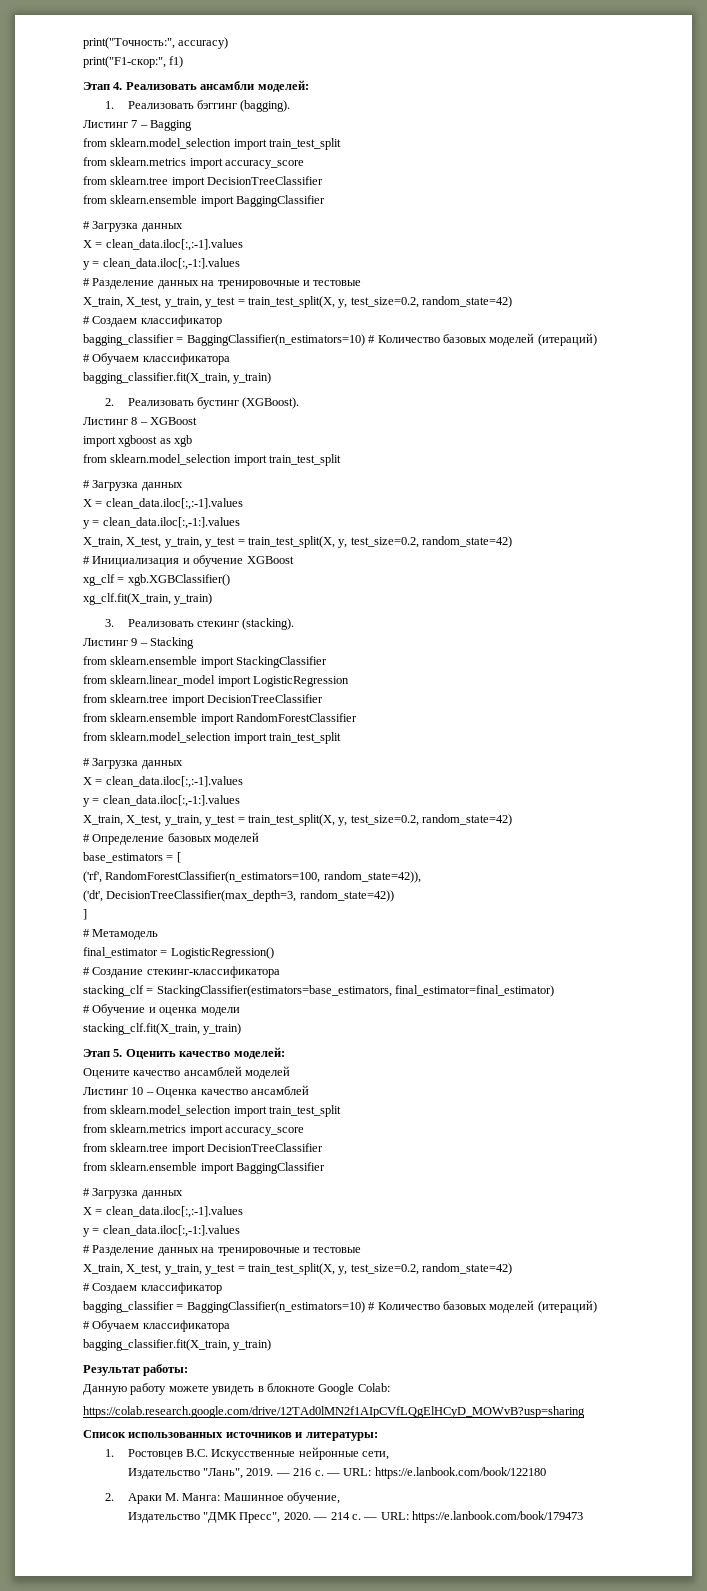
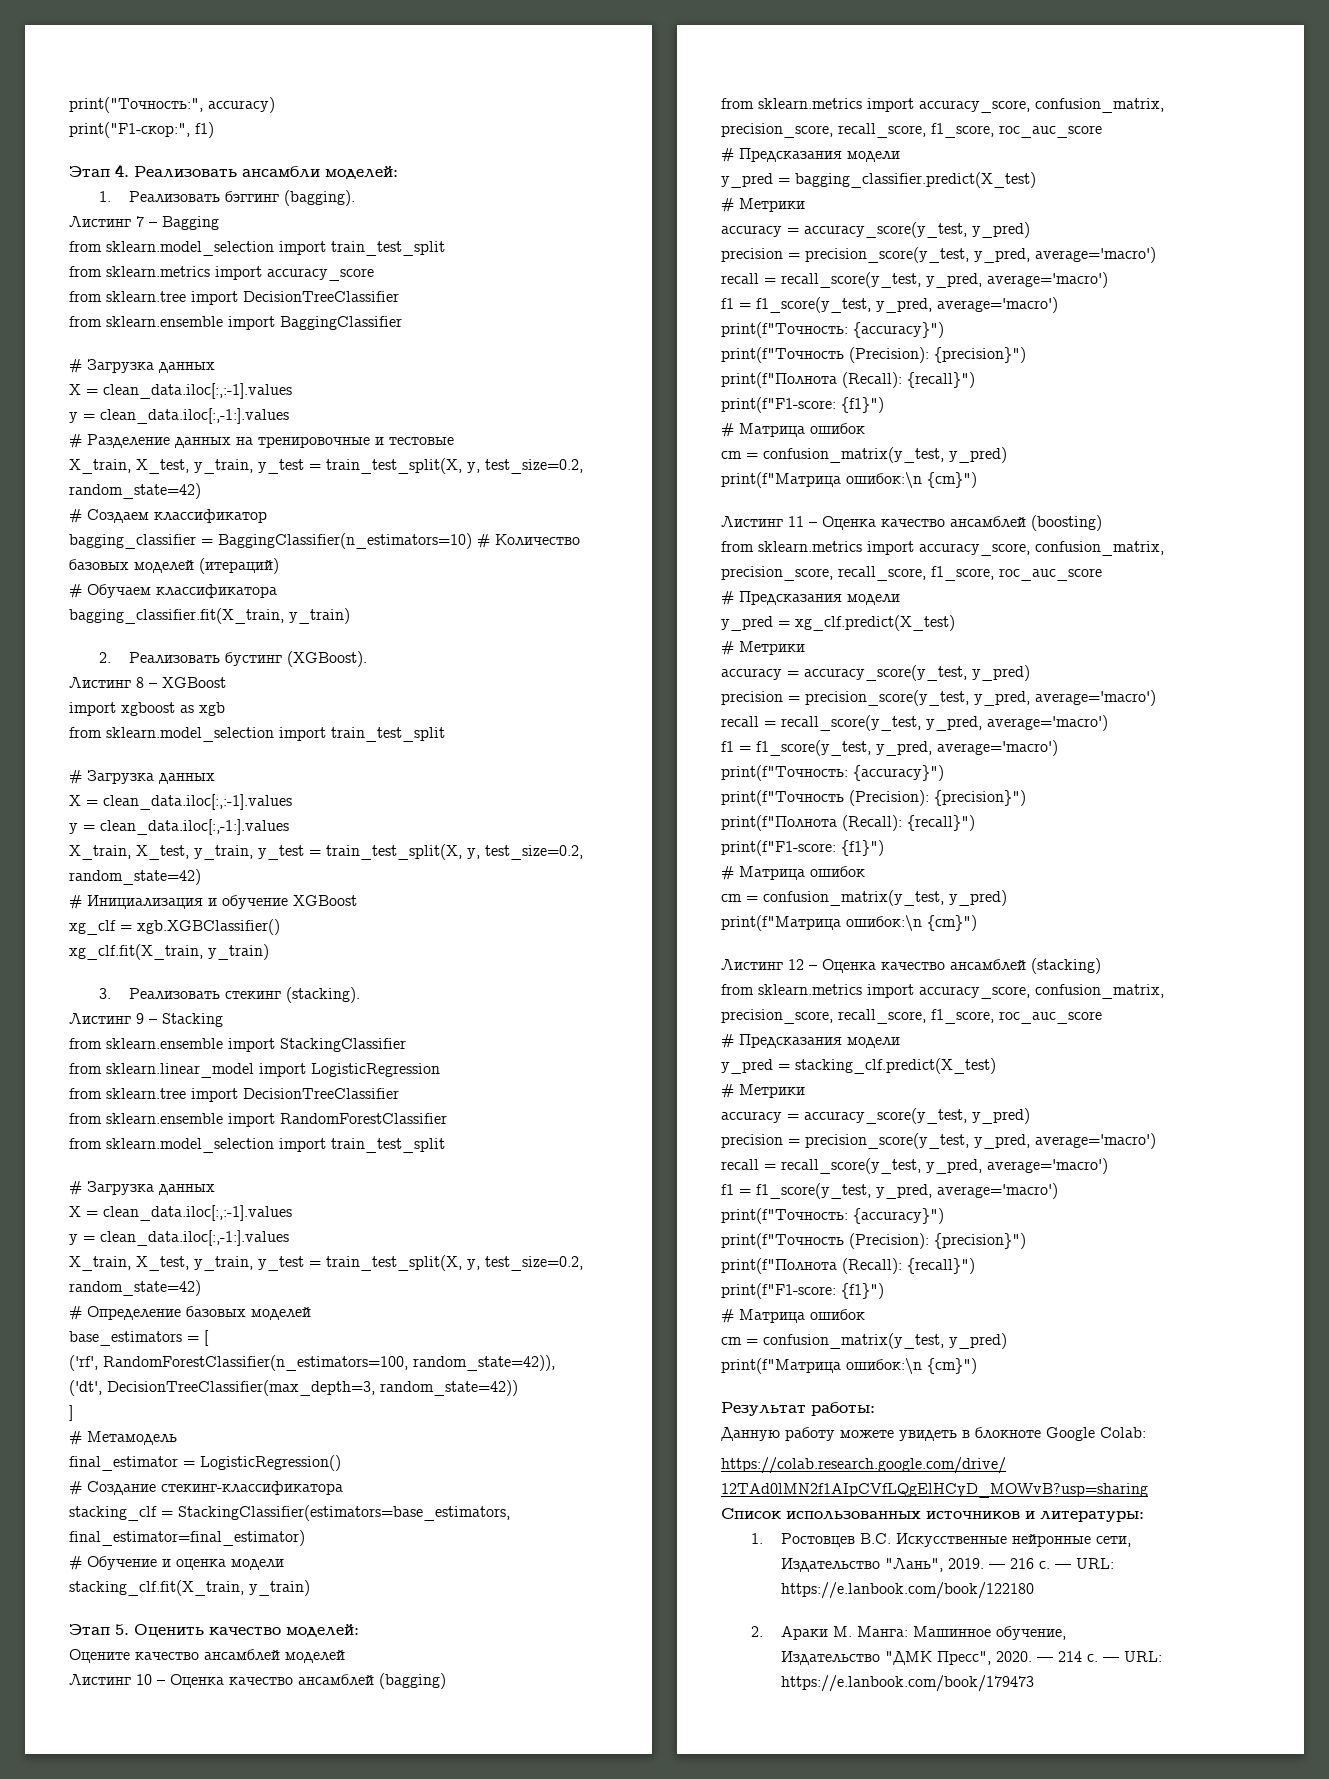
[83,1105,342,1117] [83,1124,305,1136] [83,1143,324,1155] [83,1162,326,1174] [83,1188,183,1199] [83,1206,243,1218] [83,1225,240,1237] [83,1245,362,1256] [83,1263,512,1275] [83,1282,222,1294] [83,1300,597,1313] [83,1320,230,1332] [83,1339,272,1351] // from sklearn.model_selection import train_test_split // from sklearn.metrics import accuracy_score // from sklearn.tree import DecisionTreeClassifier // from sklearn.ensemble import BaggingClassifier // # Загрузка данных // X = clean_data.iloc[:,:-1].values // y = clean_data.iloc[:,-1:].values // # Разделение данных на тренировочные и тестовые // X_train, X_test, y_train, y_test = train_test_split(X, y, test_size=0.2, random_state=42) // # Создаем классификатор // bagging_classifier = BaggingClassifier(n_estimators=10) # Количество базовых моделей (итераций) // # Обучаем классификатора // bagging_classifier.fit(X_train, y_train) -> [379,1673,446,1689] [721,98,1164,113] [721,123,1102,138] [721,148,900,162] [721,172,1036,188] [721,198,805,212] [721,222,1030,238] [721,247,1156,263] [721,272,1108,288] [721,297,1058,313] [721,322,944,338] [721,347,1026,363] [721,372,975,388] [721,397,884,413] [721,423,865,437] [721,447,1007,463] [721,472,977,488] [721,515,1102,531] [721,541,1164,556] [721,566,1102,581] [721,591,900,605] [721,615,955,631] [721,641,805,655] [721,665,1030,681] [721,690,1156,706] [721,715,1108,731] [721,740,1058,756] [721,765,944,781] [721,790,1026,806] [721,815,975,831] [721,840,884,856] [721,866,865,880] [721,890,1007,906] [721,915,977,931] [721,958,1101,974] [721,984,1164,999] [721,1009,1102,1024] [721,1034,900,1048] [721,1058,996,1074] [721,1084,805,1098] [721,1108,1030,1124] [721,1133,1156,1149] [721,1158,1108,1174] [721,1183,1058,1199] [721,1208,944,1224] [721,1233,1026,1249] [721,1258,975,1274] [721,1283,884,1299] [721,1309,865,1323] [721,1333,1007,1349] [721,1358,977,1374] (bagging) // from sklearn.metrics import accuracy_score, confusion_matrix, precision_score, recall_score, f1_score, roc_auc_score // # Предсказания модели // y_pred = bagging_classifier.predict(X_test) // # Метрики // accuracy = accuracy_score(y_test, y_pred) // precision = precision_score(y_test, y_pred, average='macro') // recall = recall_score(y_test, y_pred, average='macro') // f1 = f1_score(y_test, y_pred, average='macro') // print(f"Точность: {accuracy}") // print(f"Точность (Precision): {precision}") // print(f"Полнота (Recall): {recall}") // print(f"F1-score: {f1}") // # Матрица ошибок // cm = confusion_matrix(y_test, y_pred) // print(f"Матрица ошибок:\n {cm}") // Листинг 11 – Оценка качество ансамблей (boosting) // from sklearn.metrics import accuracy_score, confusion_matrix, precision_score, recall_score, f1_score, roc_auc_score // # Предсказания модели // y_pred = xg_clf.predict(X_test) // # Метрики // accuracy = accuracy_score(y_test, y_pred) // precision = precision_score(y_test, y_pred, average='macro') // recall = recall_score(y_test, y_pred, average='macro') // f1 = f1_score(y_test, y_pred, average='macro') // print(f"Точность: {accuracy}") // print(f"Точность (Precision): {precision}") // print(f"Полнота (Recall): {recall}") // print(f"F1-score: {f1}") // # Матрица ошибок // cm = confusion_matrix(y_test, y_pred) // print(f"Матрица ошибок:\n {cm}") // Листинг 12 – Оценка качество ансамблей (stacking) // from sklearn.metrics import accuracy_score, confusion_matrix, precision_score, recall_score, f1_score, roc_auc_score // # Предсказания модели // y_pred = stacking_clf.predict(X_test) // # Метрики // accuracy = accuracy_score(y_test, y_pred) // precision = precision_score(y_test, y_pred, average='macro') // recall = recall_score(y_test, y_pred, average='macro') // f1 = f1_score(y_test, y_pred, average='macro') // print(f"Точность: {accuracy}") // print(f"Точность (Precision): {precision}") // print(f"Полнота (Recall): {recall}") // print(f"F1-score: {f1}") // # Матрица ошибок // cm = confusion_matrix(y_test, y_pred) // print(f"Матрица ошибок:\n {cm}")

